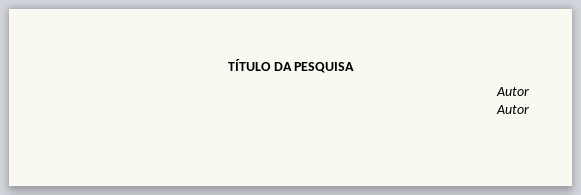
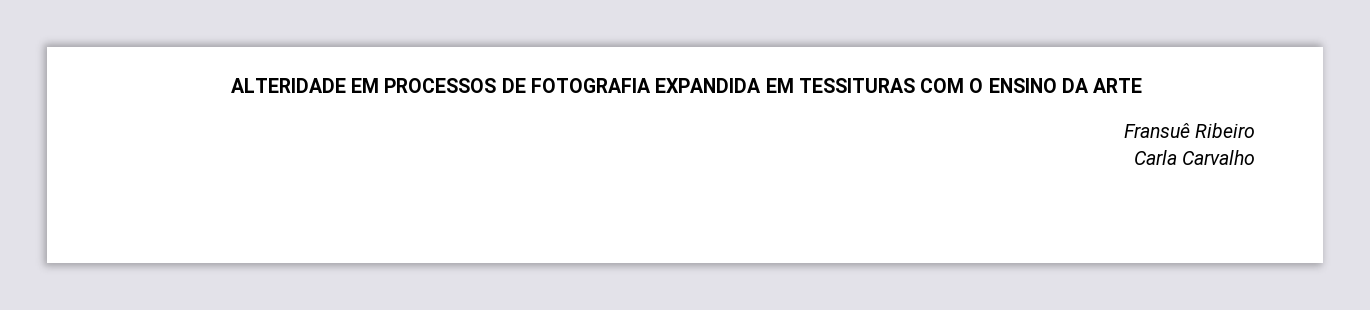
[227,59,355,73] [496,87,529,96] [496,105,529,114] TÍTULO DA PESQUISA // Autor // Autor -> [230,78,1143,93] [1123,123,1256,138] [1133,150,1256,165] ALTERIDADE EM PROCESSOS DE FOTOGRAFIA EXPANDIDA EM TESSITURAS COM O ENSINO DA ARTE // Fransuê Ribeiro // Carla Carvalho

